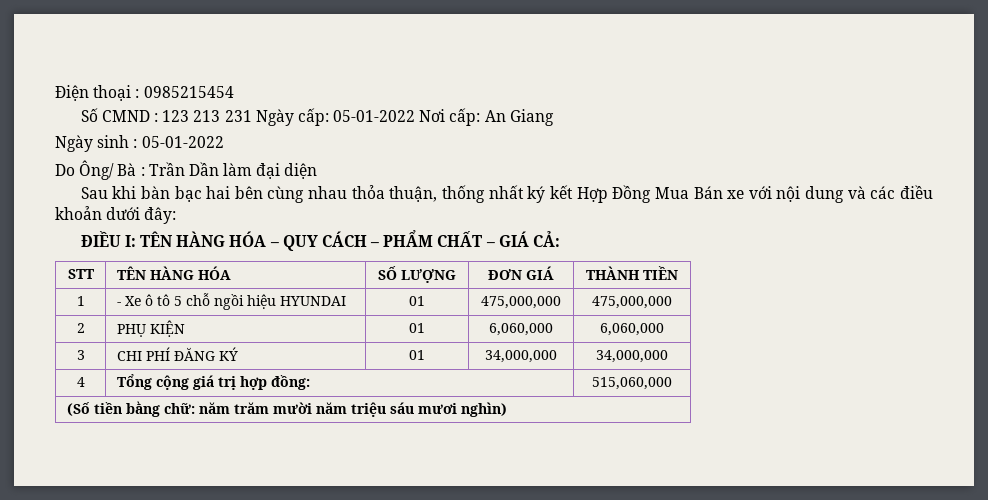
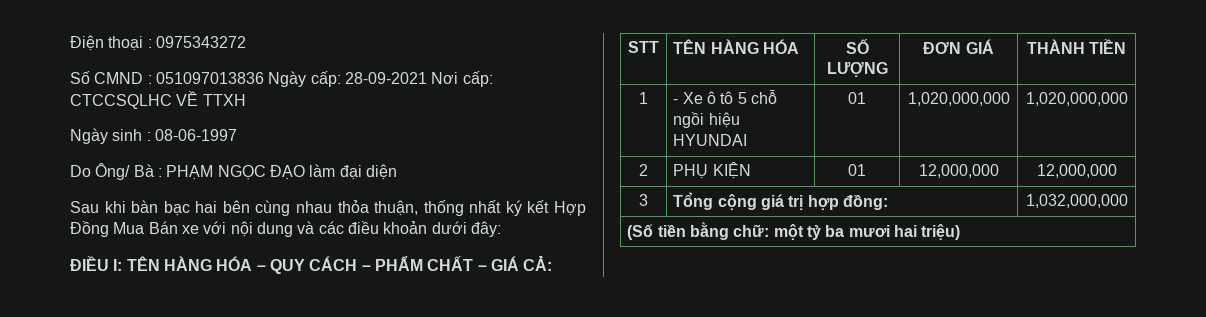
[143,86,234,98] 0985215454 -> [155,36,246,48] 0975343272
[162,110,252,122] 123 213 231 -> [155,72,264,84] 051097013836
[333,110,416,122] 05-01-2022 -> [344,72,427,84] 28-09-2021
[484,109,554,126] An Giang -> [70,91,246,109] CTCCSQLHC VỀ TTXH
[141,136,224,148] 05-01-2022 -> [154,129,237,141] 08-06-1997
[148,162,219,176] Trần Dần -> [166,165,305,180] PHẠM NGỌC ĐẠO
[481,296,561,309] [592,296,672,309] 475,000,000 | 475,000,000 -> [907,92,1010,106] [1025,92,1128,106] 1,020,000,000 | 1,020,000,000
[489,323,553,336] [600,323,664,336] 6,060,000 | 6,060,000 -> [918,164,999,178] [1036,164,1117,178] 12,000,000 | 12,000,000
[116,347,238,361] [409,350,425,360] [485,350,557,363] [596,350,668,363] [76,377,85,387] | CHI PHÍ ĐĂNG KÝ | 01 | 34,000,000 | 34,000,000 // 4 -> (648, 200) none
[592,377,672,390] 515,060,000 -> [1025,194,1128,208] 1,032,000,000
[198,402,507,417] năm trăm mười năm triệu sáu mươi nghìn) -> [773,224,961,240] một tỷ ba mươi hai triệu)

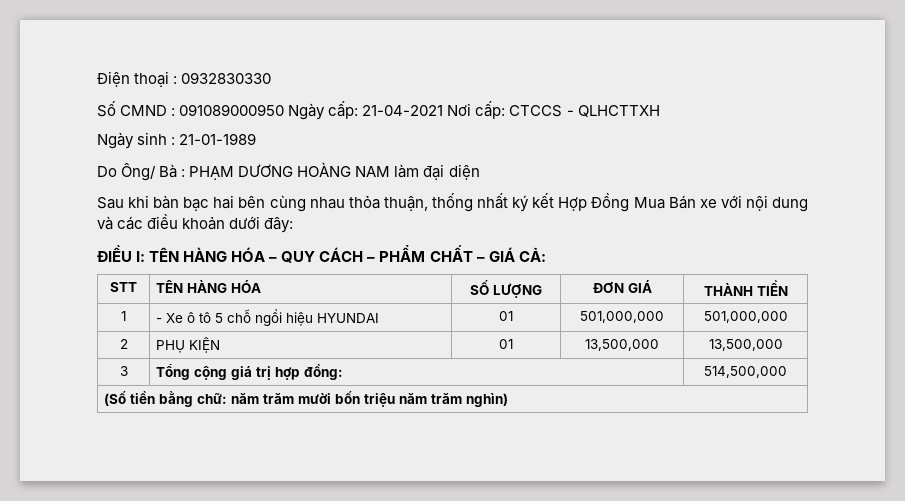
[155,36,246,48] 0975343272 -> [181,72,272,84] 0932830330
[155,72,264,84] 051097013836 -> [179,104,285,116] 091089000950
[344,72,427,84] 28-09-2021 -> [362,105,444,116] 21-04-2021
[70,91,246,109] CTCCSQLHC VỀ TTXH -> [509,105,660,117] CTCCS - QLHCTTXH
[154,129,237,141] 08-06-1997 -> [179,133,257,145] 21-01-1989
[217,165,305,180] NGỌC ĐẠO -> [238,162,391,177] DƯƠNG HOÀNG NAM
[907,92,1010,106] [1025,92,1128,106] 1,020,000,000 | 1,020,000,000 -> [580,311,664,323] [703,311,788,323] 501,000,000 | 501,000,000
[918,164,999,178] [1036,164,1117,178] 12,000,000 | 12,000,000 -> [585,339,659,351] [708,339,783,351] 13,500,000 | 13,500,000
[1025,194,1128,208] 1,032,000,000 -> [704,366,787,378] 514,500,000
[773,224,961,240] một tỷ ba mươi hai triệu) -> [231,391,509,407] năm trăm mười bốn triệu năm trăm nghìn)

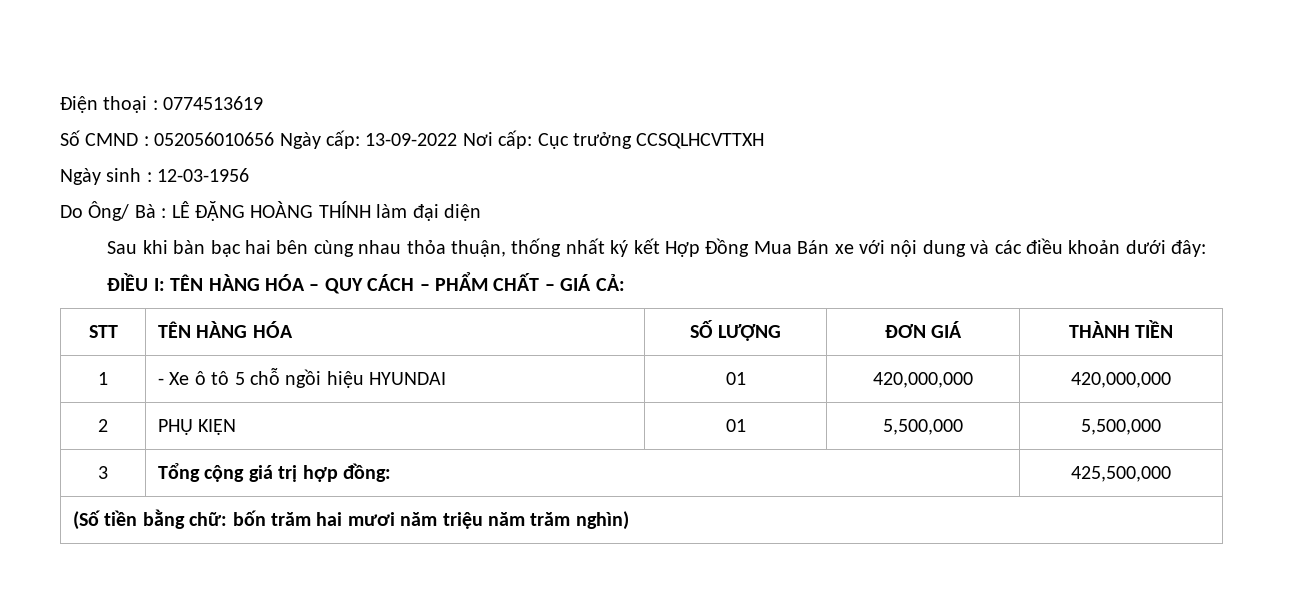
[181,72,272,84] 0932830330 -> [163,96,264,110] 0774513619
[179,104,285,116] 091089000950 -> [154,132,275,146] 052056010656
[362,105,444,116] 21-04-2021 -> [365,133,458,146] 13-09-2022
[509,105,660,117] CTCCS - QLHCTTXH -> [537,132,765,149] Cục trưởng CCSQLHCVTTXH
[179,133,257,145] 21-01-1989 -> [157,168,250,182] 12-03-1956
[189,162,391,181] PHẠM DƯƠNG HOÀNG NAM -> [171,201,371,221] LÊ ĐẶNG HOÀNG THÍNH
[580,311,664,323] [703,311,788,323] 501,000,000 | 501,000,000 -> [873,372,973,388] [1071,372,1171,388] 420,000,000 | 420,000,000
[585,339,659,351] [708,339,783,351] 13,500,000 | 13,500,000 -> [883,419,963,435] [1081,419,1161,435] 5,500,000 | 5,500,000
[704,366,787,378] 514,500,000 -> [1071,466,1171,482] 425,500,000
[231,391,361,404] năm trăm mười bốn -> [232,510,438,526] bốn trăm hai mươi năm

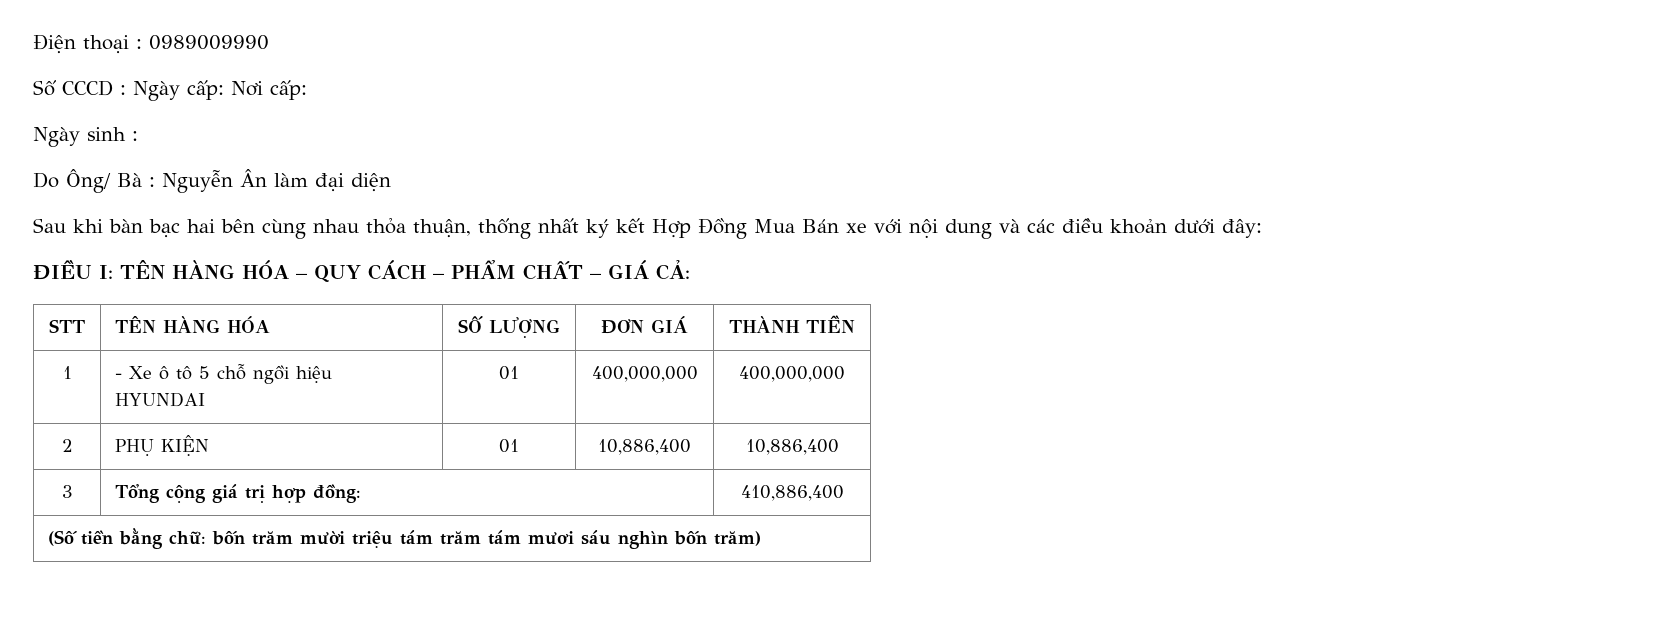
[163,96,264,110] 0774513619 -> [149,35,269,50] 0989009990
[85,132,275,146] CMND : 052056010656 -> [62,80,126,96] CCCD :
[365,133,458,146] 13-09-2022 -> (224, 90) none
[537,132,765,149] Cục trưởng CCSQLHCVTTXH -> (307, 90) none
[157,168,250,182] 12-03-1956 -> (138, 136) none
[171,201,371,221] LÊ ĐẶNG HOÀNG THÍNH -> [162,169,267,193] Nguyễn Ân
[873,372,973,388] [1071,372,1171,388] 420,000,000 | 420,000,000 -> [591,366,698,382] [739,366,845,382] 400,000,000 | 400,000,000
[883,419,963,435] [1081,419,1161,435] 5,500,000 | 5,500,000 -> [598,439,691,455] [745,439,839,455] 10,886,400 | 10,886,400
[1071,466,1171,482] 425,500,000 -> [740,485,844,501] 410,886,400
[316,511,629,530] hai mươi năm triệu năm trăm nghìn) -> [300,530,762,549] mười triệu tám trăm tám mươi sáu nghìn bốn trăm)

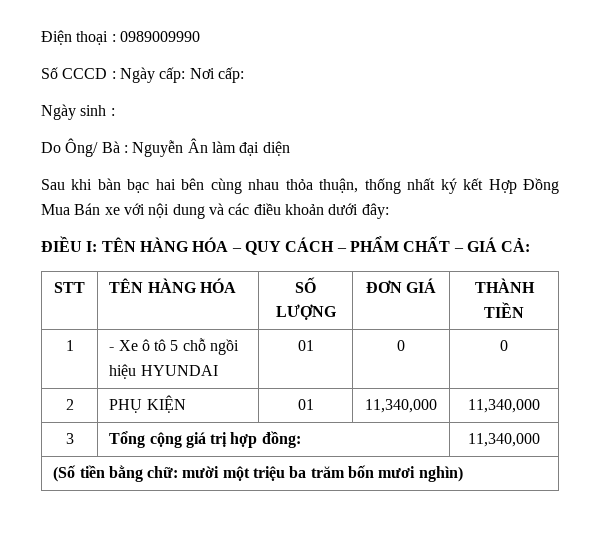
[591,366,698,382] [739,366,845,382] 400,000,000 | 400,000,000 -> [397,340,405,351] [500,340,508,351] 0 | 0
[598,439,691,455] [745,439,839,455] 10,886,400 | 10,886,400 -> [365,399,437,413] [468,399,540,413] 11,340,000 | 11,340,000
[740,485,844,501] 410,886,400 -> [468,433,540,447] 11,340,000
[212,530,762,549] bốn trăm mười triệu tám trăm tám mươi sáu nghìn bốn trăm) -> [182,465,463,482] mười một triệu ba trăm bốn mươi nghìn)

